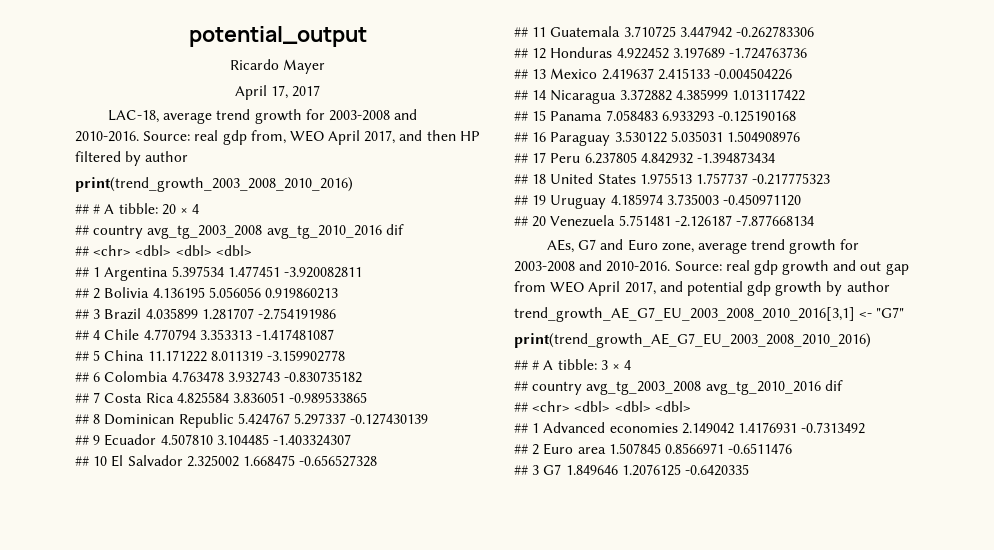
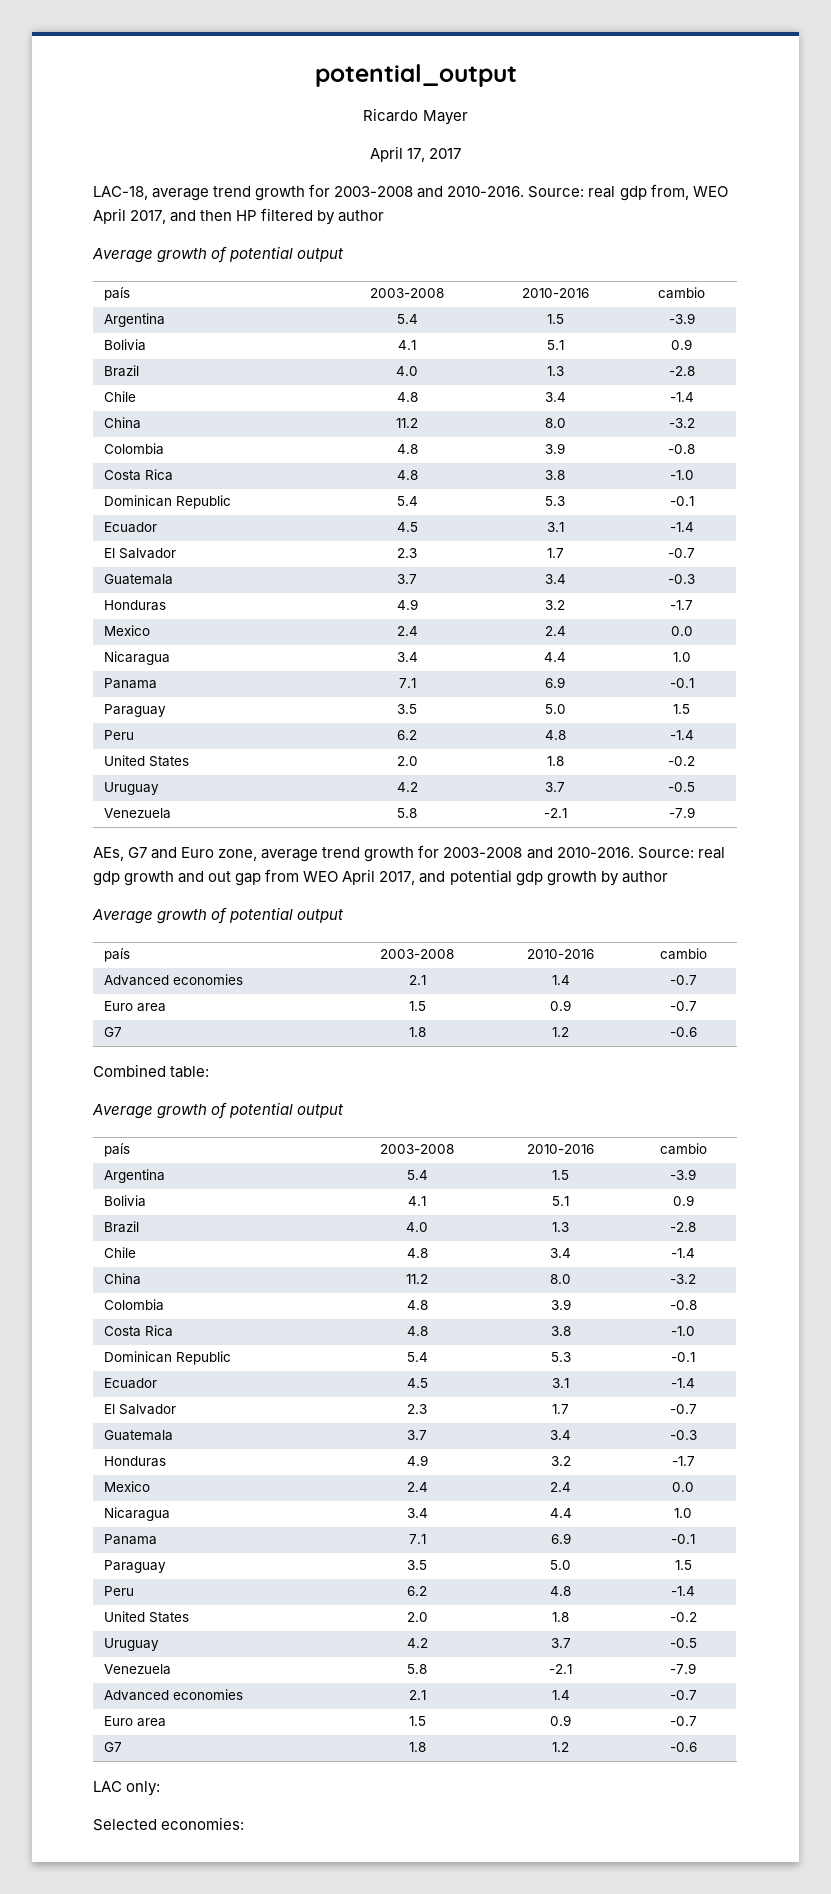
[75,177,353,192] [75,203,200,215] [75,224,404,239] [75,245,252,256] [75,266,362,281] [75,287,338,299] [75,308,336,320] [75,329,334,340] [75,350,345,362] [75,371,362,383] [75,392,368,404] [75,413,429,428] [75,434,351,446] [75,455,378,467] [514,26,814,38] [514,47,807,59] [514,68,792,80] [514,89,805,104] [514,110,796,122] [514,131,800,146] [514,152,775,164] [514,173,831,185] [514,194,801,209] [514,215,814,227] print(trend_growth_2003_2008_2010_2016) // ## # A tibble: 20 × 4 // ## country avg_tg_2003_2008 avg_tg_2010_2016 dif // ## <chr> <dbl> <dbl> <dbl> // ## 1 Argentina 5.397534 1.477451 -3.920082811 // ## 2 Bolivia 4.136195 5.056056 0.919860213 // ## 3 Brazil 4.035899 1.281707 -2.754191986 // ## 4 Chile 4.770794 3.353313 -1.417481087 // ## 5 China 11.171222 8.011319 -3.159902778 // ## 6 Colombia 4.763478 3.932743 -0.830735182 // ## 7 Costa Rica 4.825584 3.836051 -0.989533865 // ## 8 Dominican Republic 5.424767 5.297337 -0.127430139 // ## 9 Ecuador 4.507810 3.104485 -1.403324307 // ## 10 El Salvador 2.325002 1.668475 -0.656527328 // ## 11 Guatemala 3.710725 3.447942 -0.262783306 // ## 12 Honduras 4.922452 3.197689 -1.724763736 // ## 13 Mexico 2.419637 2.415133 -0.004504226 // ## 14 Nicaragua 3.372882 4.385999 1.013117422 // ## 15 Panama 7.058483 6.933293 -0.125190168 // ## 16 Paraguay 3.530122 5.035031 1.504908976 // ## 17 Peru 6.237805 4.842932 -1.394873434 // ## 18 United States 1.975513 1.757737 -0.217775323 // ## 19 Uruguay 4.185974 3.735003 -0.450971120 // ## 20 Venezuela 5.751481 -2.126187 -7.877668134 -> [92,246,345,263] [104,287,131,301] [370,288,444,298] [521,288,589,298] [658,287,705,299] [104,313,166,327] [396,314,418,324] [546,314,564,324] [668,313,695,324] [104,339,147,351] [398,340,416,350] [546,340,564,350] [671,339,692,350] [104,365,140,377] [396,366,418,376] [546,366,564,376] [668,366,695,376] [104,391,137,402] [396,392,418,402] [544,392,566,402] [669,392,694,402] [104,417,142,429] [396,418,418,428] [544,418,566,428] [668,418,695,428] [104,443,165,455] [396,444,418,454] [545,443,565,454] [668,444,695,454] [104,469,174,481] [396,470,418,480] [545,470,565,480] [669,470,694,480] [104,495,232,509] [396,496,418,506] [545,496,565,506] [669,496,694,506] [104,522,158,533] [396,522,418,532] [546,522,564,532] [669,522,694,532] [104,548,177,559] [397,548,417,558] [546,548,564,558] [668,548,695,558] [104,574,174,585] [397,574,417,584] [544,574,566,584] [668,574,695,584] [104,600,167,611] [396,599,418,610] [545,600,565,610] [670,600,693,610] [104,625,151,636] [396,626,418,636] [544,626,566,636] [670,626,693,636] [104,651,171,665] [396,652,418,662] [544,652,566,662] [672,652,691,662] [104,678,158,689] [398,678,416,688] [545,677,565,688] [669,678,694,688] [104,704,167,717] [397,704,417,714] [544,704,566,714] [673,704,690,714] [104,730,135,740] [397,730,417,740] [544,730,566,740] [669,730,694,740] [104,755,190,767] [396,756,418,766] [546,756,564,766] [668,756,695,766] [104,782,160,795] [396,782,418,792] [545,782,565,792] [668,782,695,792] [104,808,172,819] [397,808,417,818] [543,808,567,818] [668,807,695,818] Average growth of potential output // país | 2003-2008 | 2010-2016 | cambio // Argentina | 5.4 | 1.5 | -3.9 // Bolivia | 4.1 | 5.1 | 0.9 // Brazil | 4.0 | 1.3 | -2.8 // Chile | 4.8 | 3.4 | -1.4 // China | 11.2 | 8.0 | -3.2 // Colombia | 4.8 | 3.9 | -0.8 // Costa Rica | 4.8 | 3.8 | -1.0 // Dominican Republic | 5.4 | 5.3 | -0.1 // Ecuador | 4.5 | 3.1 | -1.4 // El Salvador | 2.3 | 1.7 | -0.7 // Guatemala | 3.7 | 3.4 | -0.3 // Honduras | 4.9 | 3.2 | -1.7 // Mexico | 2.4 | 2.4 | 0.0 // Nicaragua | 3.4 | 4.4 | 1.0 // Panama | 7.1 | 6.9 | -0.1 // Paraguay | 3.5 | 5.0 | 1.5 // Peru | 6.2 | 4.8 | -1.4 // United States | 2.0 | 1.8 | -0.2 // Uruguay | 4.2 | 3.7 | -0.5 // Venezuela | 5.8 | -2.1 | -7.9
[514,307,905,322] [514,333,871,348] [514,359,632,370] [514,380,843,395] [514,401,691,412] [514,422,866,434] [514,443,793,455] [514,464,749,476] trend_growth_AE_G7_EU_2003_2008_2010_2016[3,1] <- "G7" // print(trend_growth_AE_G7_EU_2003_2008_2010_2016) // ## # A tibble: 3 × 4 // ## country avg_tg_2003_2008 avg_tg_2010_2016 dif // ## <chr> <dbl> <dbl> <dbl> // ## 1 Advanced economies 2.149042 1.4176931 -0.7313492 // ## 2 Euro area 1.507845 0.8566971 -0.6511476 // ## 3 G7 1.849646 1.2076125 -0.6420335 -> [92,907,345,924] [104,948,131,962] [380,949,454,959] [527,949,594,959] [659,948,707,960] [104,974,244,986] [408,975,426,985] [551,975,570,985] [669,975,697,985] [104,1001,167,1012] [408,1001,426,1011] [550,1000,571,1011] [669,1001,697,1011] [104,1027,123,1037] [408,1027,426,1037] [552,1027,569,1037] [669,1027,697,1037] [93,1064,210,1078] [92,1102,345,1119] [104,1143,131,1157] [380,1144,454,1154] [527,1144,594,1154] [659,1143,707,1155] [104,1169,166,1183] [406,1170,428,1180] [552,1170,569,1180] [670,1169,696,1180] [104,1195,147,1207] [408,1196,426,1206] [552,1196,569,1206] [672,1195,694,1206] [104,1221,140,1233] [406,1222,428,1232] [552,1222,569,1232] [670,1222,696,1232] [104,1247,137,1258] [406,1248,428,1258] [550,1248,571,1258] [671,1248,695,1258] [104,1273,142,1285] [406,1274,428,1284] [550,1274,571,1284] [670,1274,696,1284] [104,1299,165,1311] [406,1300,428,1310] [550,1299,571,1310] [669,1300,697,1310] [104,1325,174,1337] [406,1326,428,1336] [550,1326,571,1336] [671,1326,695,1336] [104,1351,232,1365] [406,1352,428,1362] [550,1352,571,1362] [671,1352,695,1362] [104,1378,158,1389] [406,1378,428,1388] [552,1378,569,1388] [671,1378,695,1388] [104,1404,177,1415] [407,1404,427,1414] [552,1404,569,1414] [669,1404,697,1414] [104,1430,174,1441] [407,1430,427,1440] [550,1430,571,1440] [669,1430,697,1440] [104,1456,167,1467] [406,1455,428,1466] [550,1456,571,1466] [671,1456,695,1466] [104,1481,151,1492] [406,1482,428,1492] [550,1482,571,1492] [672,1482,694,1492] [104,1507,171,1521] [406,1508,428,1518] [549,1508,572,1518] [674,1508,692,1518] [104,1534,158,1545] [408,1534,426,1544] [550,1533,571,1544] [671,1534,695,1544] [104,1560,167,1573] [407,1560,427,1570] [550,1560,571,1570] [674,1560,692,1570] [104,1586,135,1596] [407,1586,427,1596] [550,1586,571,1596] [671,1586,695,1596] [104,1611,190,1623] [406,1612,428,1622] [552,1612,569,1622] [669,1612,697,1622] [104,1638,160,1651] [406,1638,428,1648] [550,1638,571,1648] [669,1638,697,1648] [104,1664,172,1675] [407,1664,427,1674] [549,1664,572,1674] [670,1663,696,1674] [104,1689,244,1701] [408,1690,426,1700] [551,1690,570,1700] [669,1690,697,1700] [104,1716,167,1727] [408,1716,426,1726] [550,1715,571,1726] [669,1716,697,1726] [104,1742,123,1752] [408,1742,426,1752] [552,1742,569,1752] [669,1742,697,1752] [93,1781,161,1796] [93,1817,245,1831] Average growth of potential output // país | 2003-2008 | 2010-2016 | cambio // Advanced economies | 2.1 | 1.4 | -0.7 // Euro area | 1.5 | 0.9 | -0.7 // G7 | 1.8 | 1.2 | -0.6 // Combined table: // Average growth of potential output // país | 2003-2008 | 2010-2016 | cambio // Argentina | 5.4 | 1.5 | -3.9 // Bolivia | 4.1 | 5.1 | 0.9 // Brazil | 4.0 | 1.3 | -2.8 // Chile | 4.8 | 3.4 | -1.4 // China | 11.2 | 8.0 | -3.2 // Colombia | 4.8 | 3.9 | -0.8 // Costa Rica | 4.8 | 3.8 | -1.0 // Dominican Republic | 5.4 | 5.3 | -0.1 // Ecuador | 4.5 | 3.1 | -1.4 // El Salvador | 2.3 | 1.7 | -0.7 // Guatemala | 3.7 | 3.4 | -0.3 // Honduras | 4.9 | 3.2 | -1.7 // Mexico | 2.4 | 2.4 | 0.0 // Nicaragua | 3.4 | 4.4 | 1.0 // Panama | 7.1 | 6.9 | -0.1 // Paraguay | 3.5 | 5.0 | 1.5 // Peru | 6.2 | 4.8 | -1.4 // United States | 2.0 | 1.8 | -0.2 // Uruguay | 4.2 | 3.7 | -0.5 // Venezuela | 5.8 | -2.1 | -7.9 // Advanced economies | 2.1 | 1.4 | -0.7 // Euro area | 1.5 | 0.9 | -0.7 // G7 | 1.8 | 1.2 | -0.6 // LAC only: // Selected economies:

